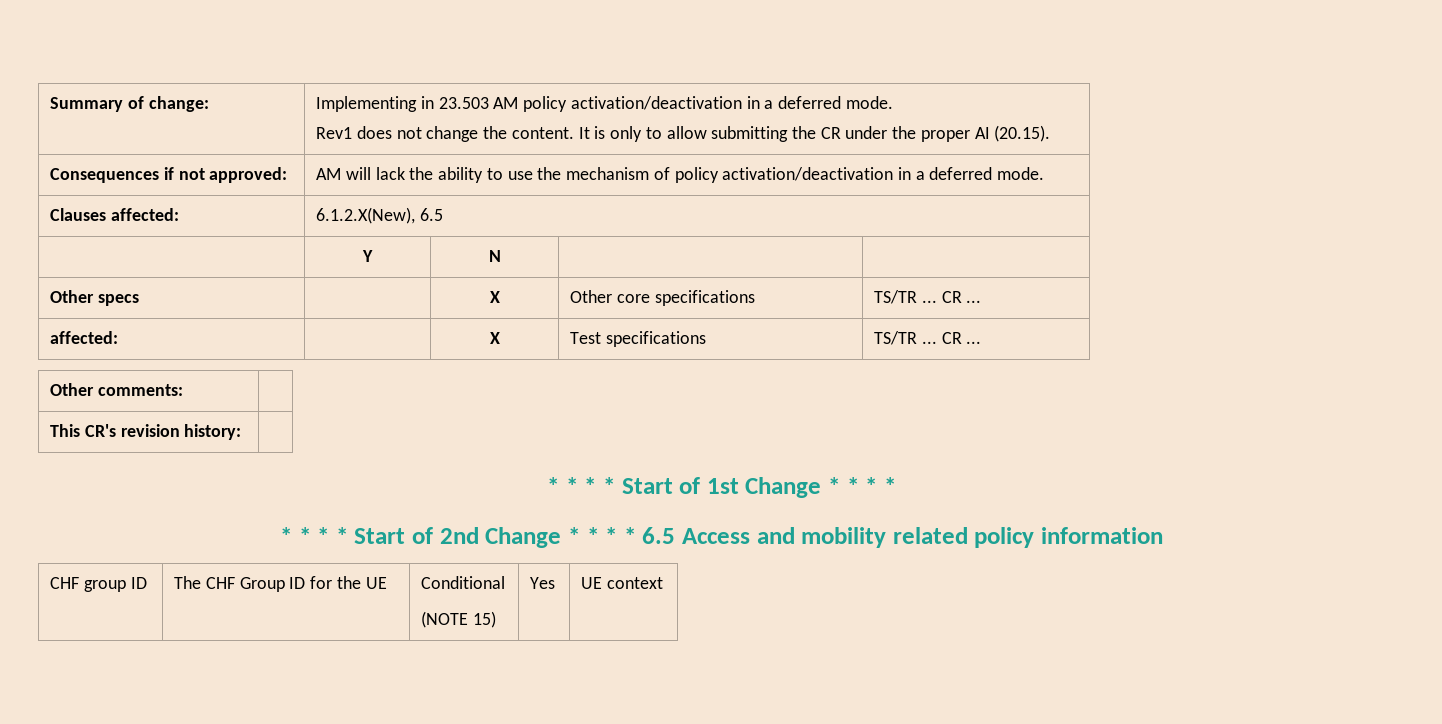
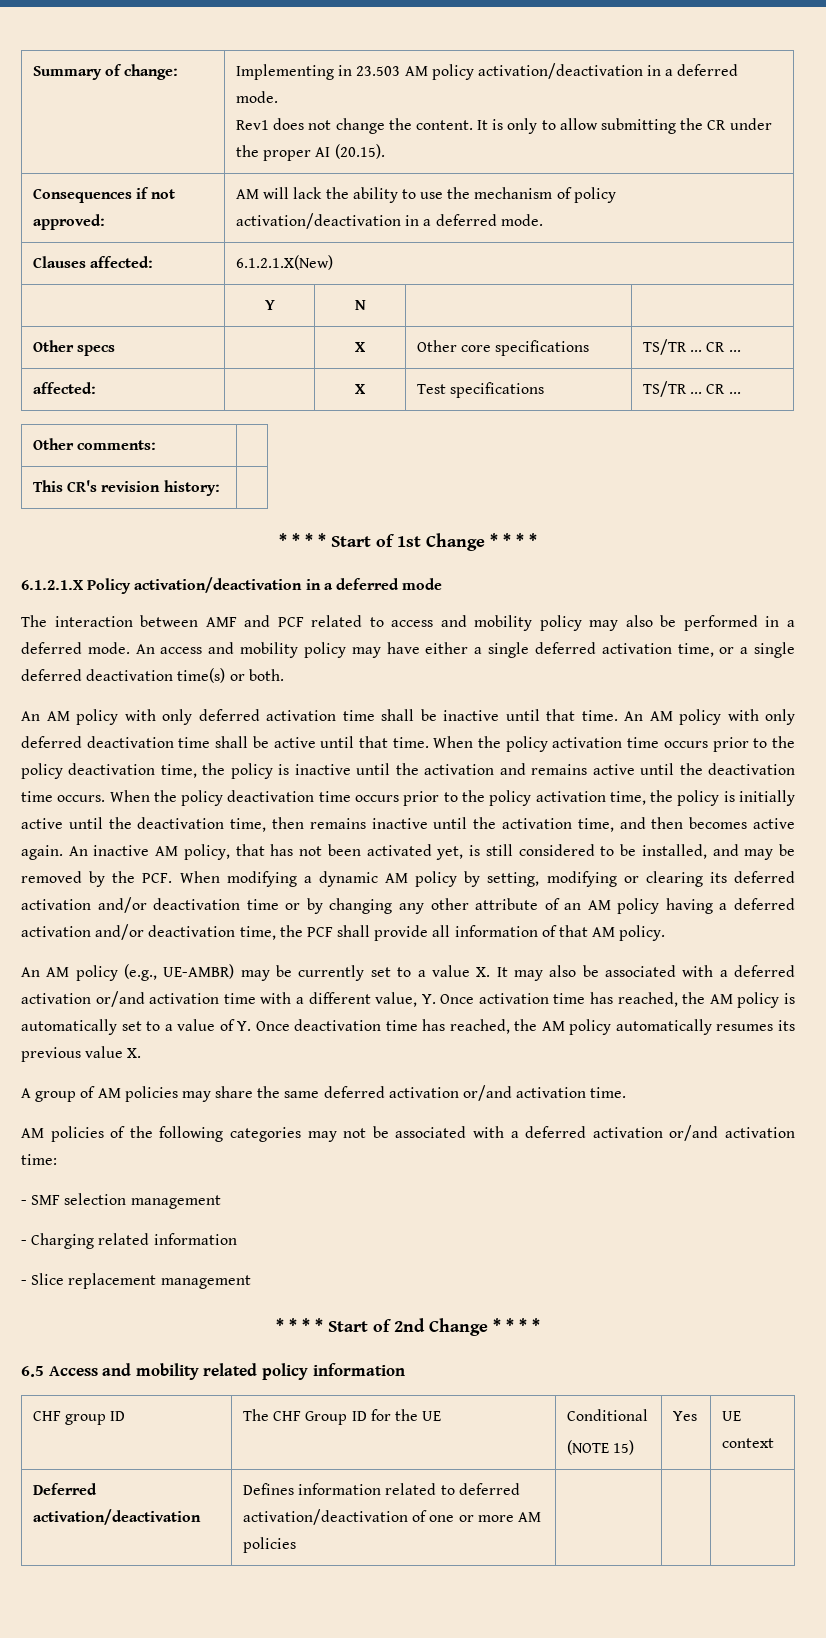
[316,207,444,224] 6.1.2.X(New), 6.5 -> [235,255,333,270] 6.1.2.1.X(New)
(896, 485) none -> [21,577,443,594] [21,615,795,631] [21,642,796,658] [21,668,284,683] [21,709,795,725] [21,736,796,752] [21,763,796,779] [21,790,795,806] [21,817,795,832] [21,844,795,860] [21,871,795,887] [21,897,795,914] [21,924,666,941] [21,964,796,981] [21,991,796,1008] [21,1019,795,1035] [21,1046,142,1062] [21,1085,627,1102] [21,1125,796,1142] [21,1154,57,1165] [21,1193,221,1209] [21,1233,237,1249] [21,1273,251,1289] // 6.1.2.1.X Policy activation/deactivation in a deferred mode // The interaction between AMF and PCF related to access and mobility policy may also be performed in a deferred mode. An access and mobility policy may have either a single deferred activation time, or a single deferred deactivation time(s) or both. // An AM policy with only deferred activation time shall be inactive until that time. An AM policy with only deferred deactivation time shall be active until that time. When the policy activation time occurs prior to the policy deactivation time, the policy is inactive until the activation and remains active until the deactivation time occurs. When the policy deactivation time occurs prior to the policy activation time, the policy is initially active until the deactivation time, then remains inactive until the activation time, and then becomes active again. An inactive AM policy, that has not been activated yet, is still considered to be installed, and may be removed by the PCF. When modifying a dynamic AM policy by setting, modifying or clearing its deferred activation and/or deactivation time or by changing any other attribute of an AM policy having a deferred activation and/or deactivation time, the PCF shall provide all information of that AM policy. // An AM policy (e.g., UE-AMBR) may be currently set to a value X. It may also be associated with a deferred activation or/and activation time with a different value, Y. Once activation time has reached, the AM policy is automatically set to a value of Y. Once deactivation time has reached, the AM policy automatically resumes its previous value X. // A group of AM policies may share the same deferred activation or/and activation time. // AM policies of the following categories may not be associated with a deferred activation or/and activation time: // - SMF selection management // - Charging related information // - Slice replacement management
(636, 535) none -> (540, 1325) //
(664, 583) none -> [32,1483,97,1495] [32,1509,201,1525] [242,1483,520,1495] [242,1509,541,1525] [242,1537,296,1553] // Deferred activation/deactivation | Defines information related to deferred activation/deactivation of one or more AM policies | | |

